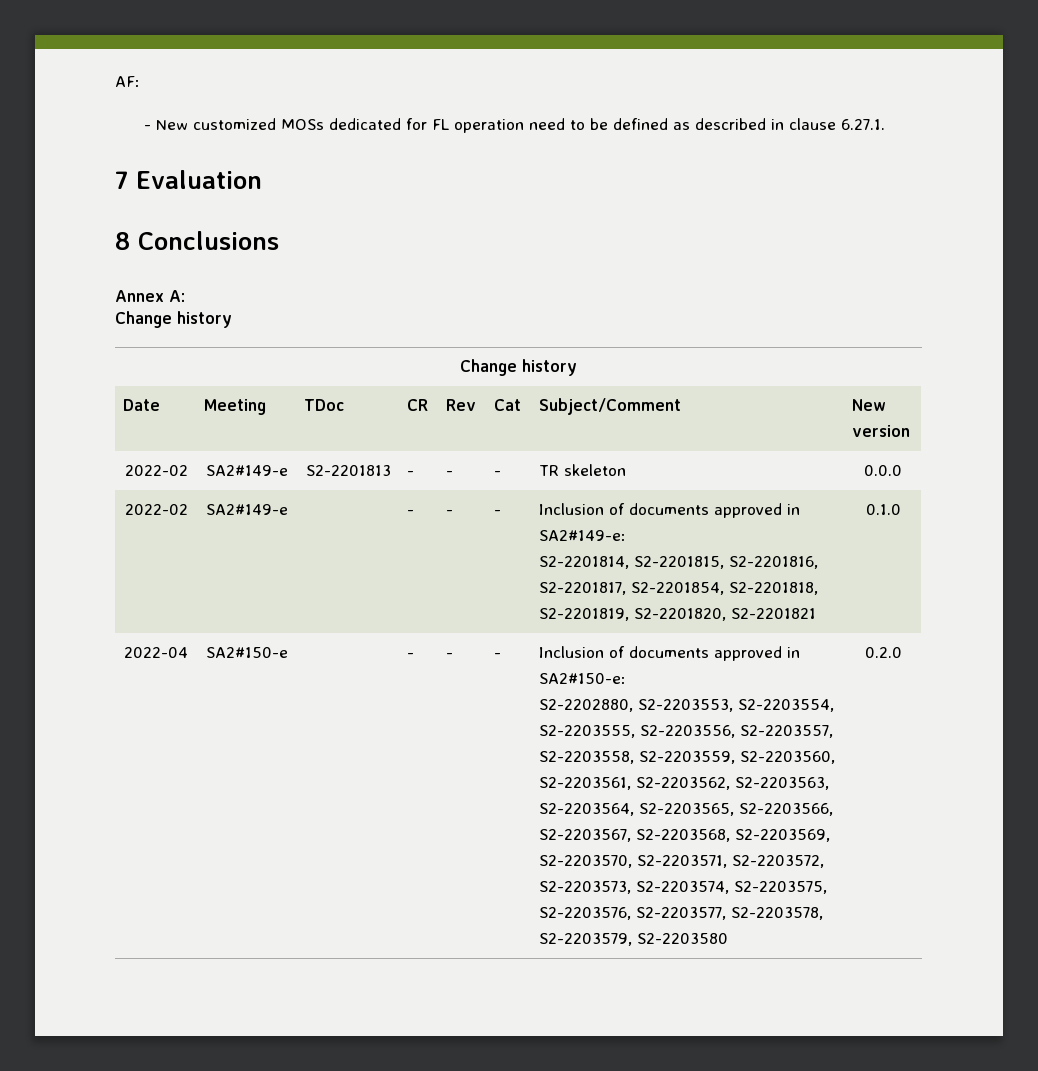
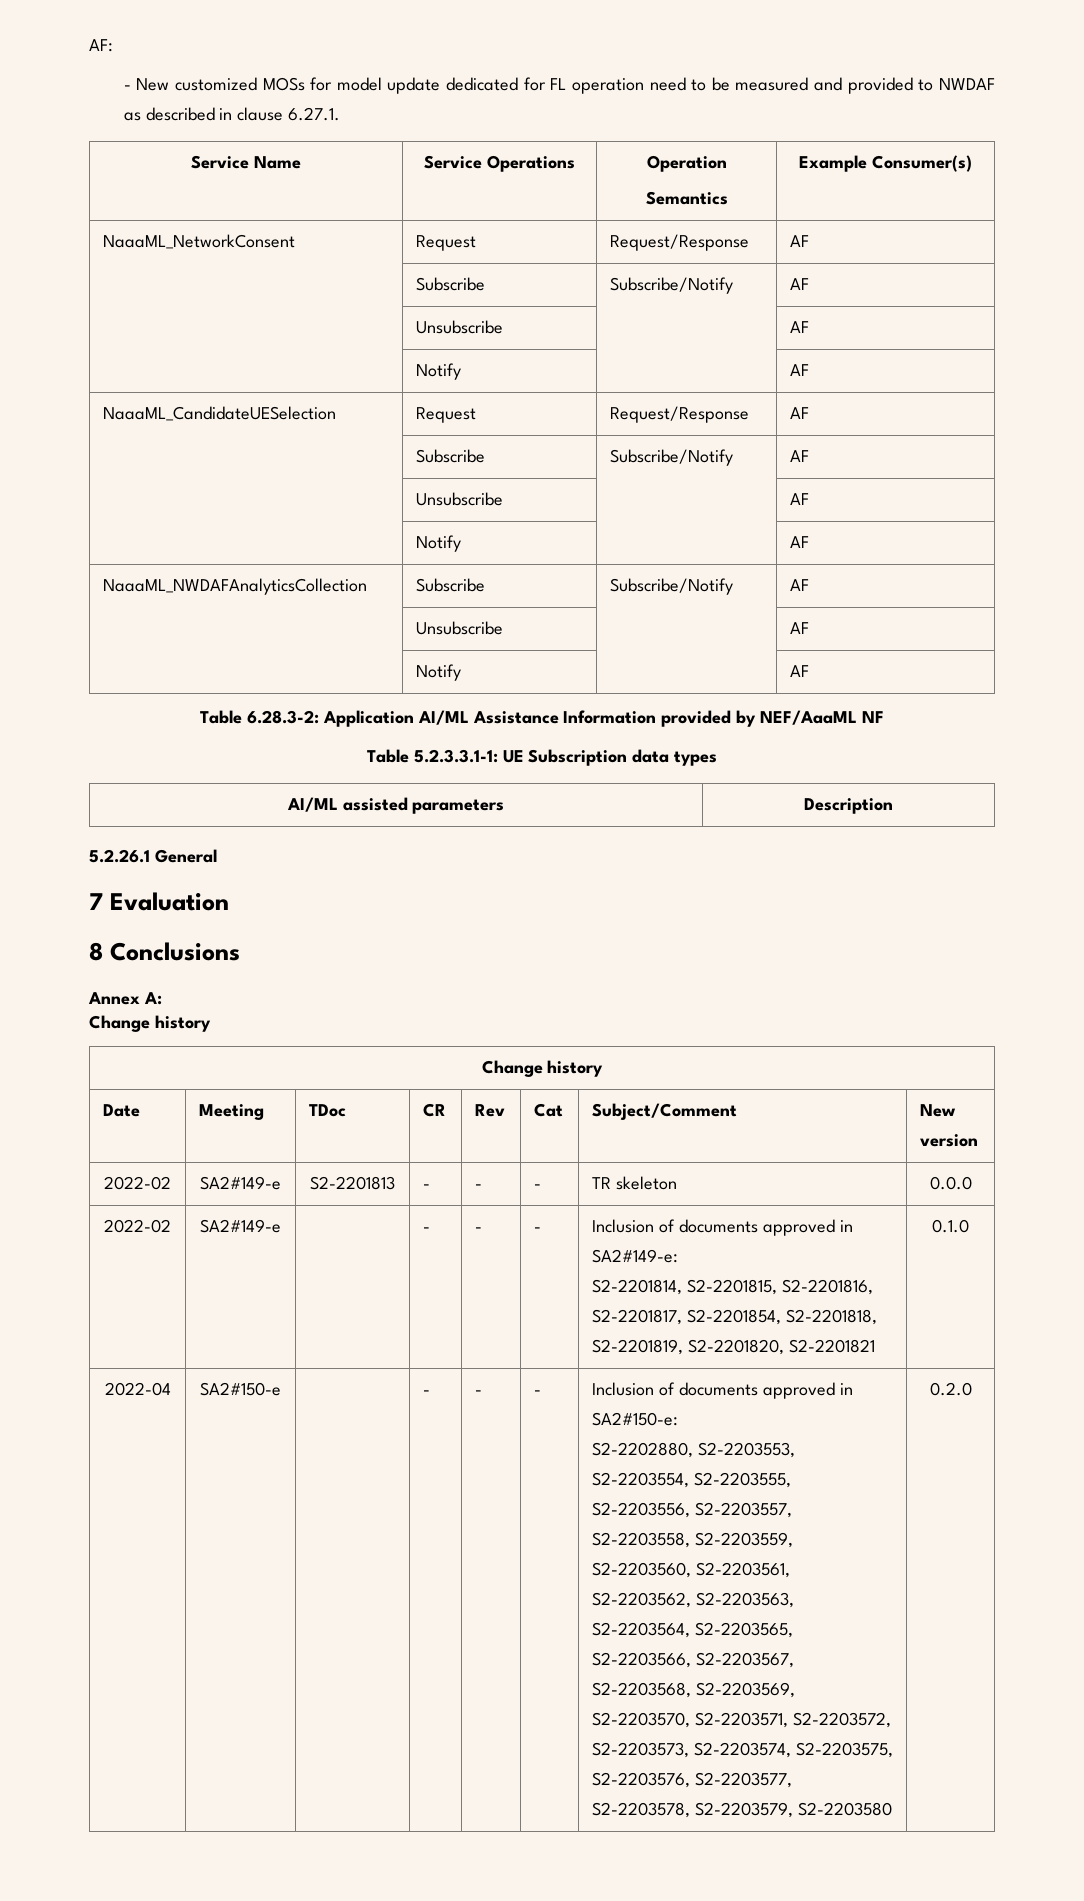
(324, 124) none -> [310,77,441,94] for model update
[612,118,668,130] defined -> [735,77,996,94] measured and provided to NWDAF
(885, 124) none -> [191,155,301,169] [424,155,575,172] [646,155,727,172] [645,191,728,205] [799,155,972,172] [103,234,296,249] [416,235,477,251] [610,234,750,251] [790,235,810,247] [416,277,486,291] [610,277,734,294] [790,278,810,290] [416,320,504,334] [790,321,810,333] [416,363,462,380] [790,364,810,376] [103,406,337,421] [416,407,477,423] [610,406,750,423] [790,407,810,419] [416,449,486,463] [610,449,734,466] [790,450,810,462] [416,492,504,506] [790,493,810,505] [416,535,462,552] [790,536,810,548] [103,578,368,595] [416,578,486,592] [610,578,734,595] [790,579,810,591] [416,621,504,635] [790,622,810,634] [416,664,462,681] [790,665,810,677] [200,710,884,727] [366,749,718,766] [286,797,505,814] [804,798,893,814] [89,849,217,863] // Service Name | Service Operations | Operation // Semantics | Example Consumer(s) // NaaaML_NetworkConsent | Request | Request/Response | AF // | Subscribe | Subscribe/Notify | AF // | Unsubscribe | | AF // | Notify | | AF // NaaaML_CandidateUESelection | Request | Request/Response | AF // | Subscribe | Subscribe/Notify | AF // | Unsubscribe | | AF // | Notify | | AF // NaaaML_NWDAFAnalyticsCollection | Subscribe | Subscribe/Notify | AF // | Unsubscribe | | AF // | Notify | | AF // Table 6.28.3-2: Application AI/ML Assistance Information provided by NEF/AaaML NF // Table 5.2.3.3.1-1: UE Subscription data types // AI/ML assisted parameters | Description // 5.2.26.1 General

